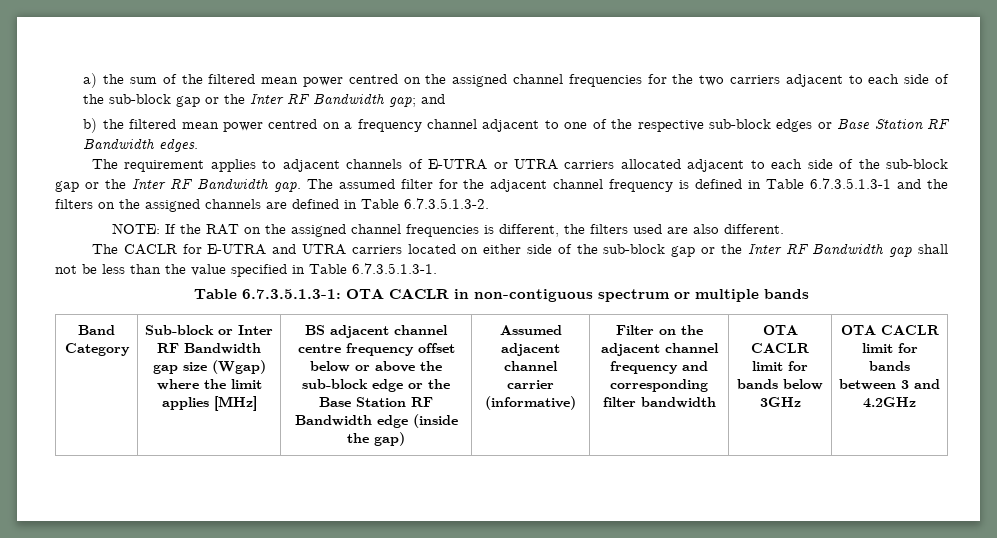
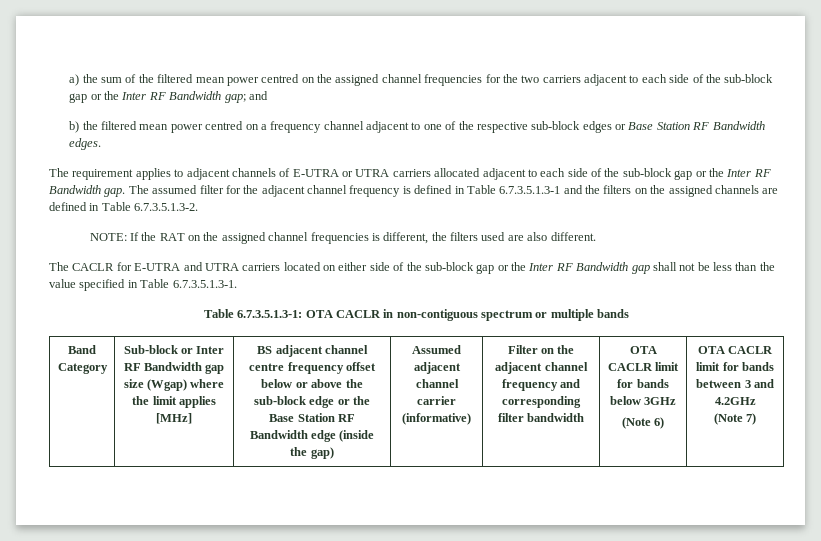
(801, 402) none -> [621,417,665,429] // (Note 6)
(916, 402) none -> [713,413,757,425] // (Note 7)

